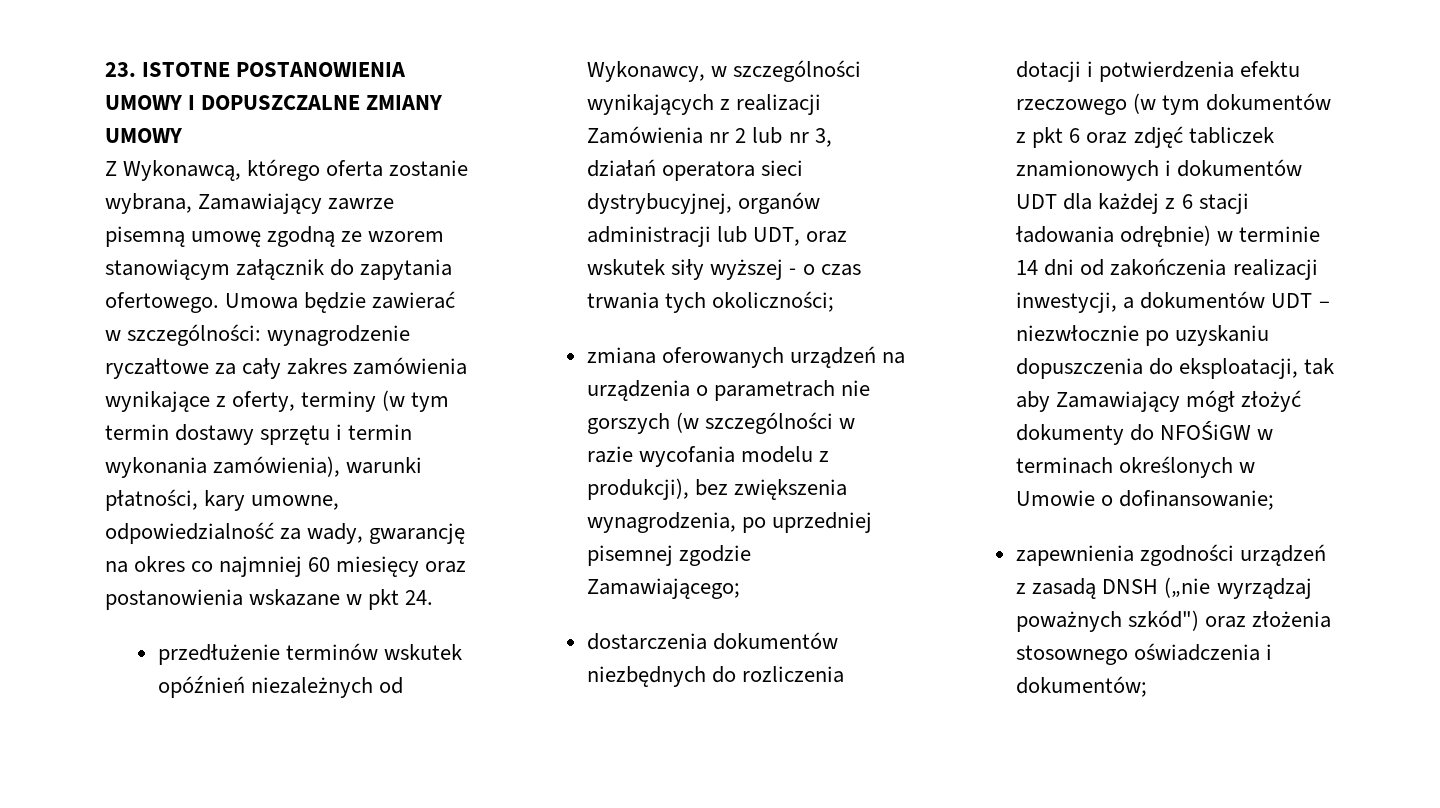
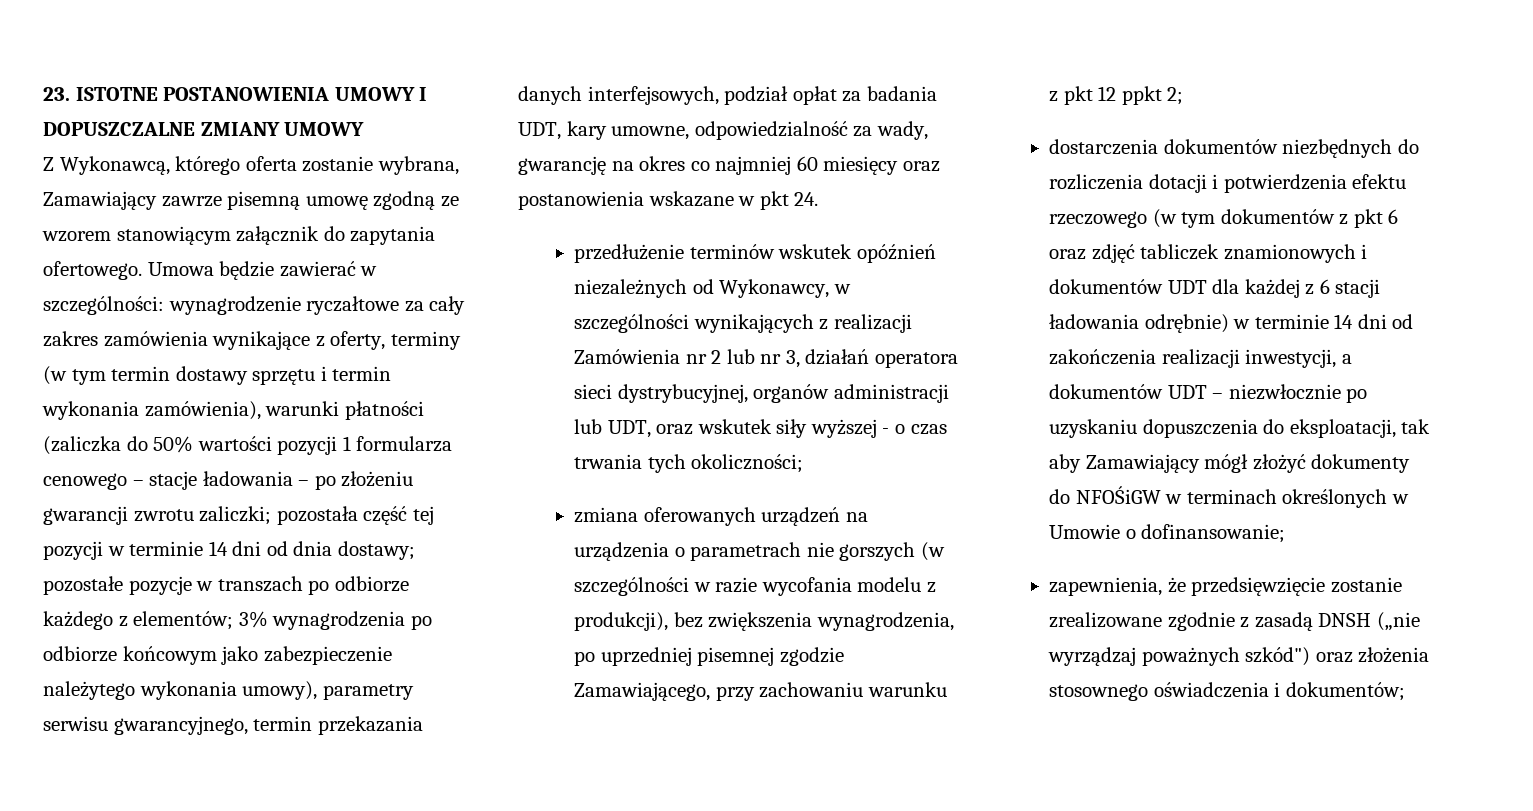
[105,489,198,511] płatności, -> [344,401,424,420] [43,436,453,455] [43,471,414,490] [43,506,434,525] [43,541,415,560] [43,576,409,595] [43,611,432,630] [43,646,392,665] [43,681,414,700] [43,716,423,735] [518,86,937,105] [518,122,561,140] płatności (zaliczka do 50% wartości pozycji 1 formularza cenowego – stacje ładowania – po złożeniu gwarancji zwrotu zaliczki; pozostała część tej pozycji w terminie 14 dni od dnia dostawy; pozostałe pozycje w transzach po odbiorze każdego z elementów; 3% wynagrodzenia po odbiorze końcowym jako zabezpieczenie należytego wykonania umowy), parametry serwisu gwarancyjnego, termin przekazania danych interfejsowych, podział opłat za badania UDT,
[587,578,741,599] Zamawiającego; -> [574,682,947,701] [1049,86,1184,105] Zamawiającego, przy zachowaniu warunku z pkt 12 ppkt 2;
[1016,544,1327,566] zapewnienia zgodności urządzeń -> [1049,577,1402,596] [1049,612,1235,631] zapewnienia, że przedsięwzięcie zostanie zrealizowane zgodnie

